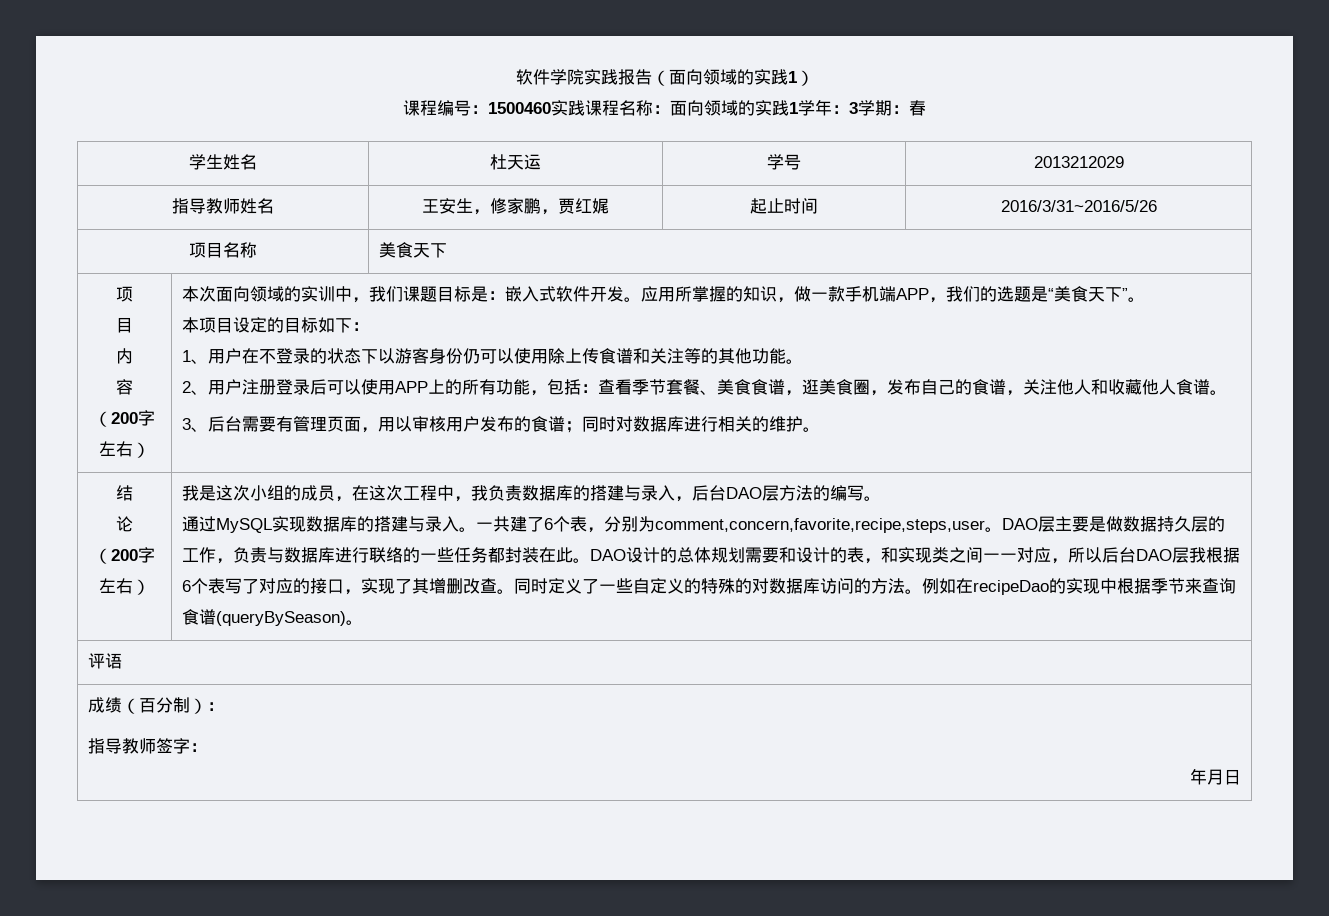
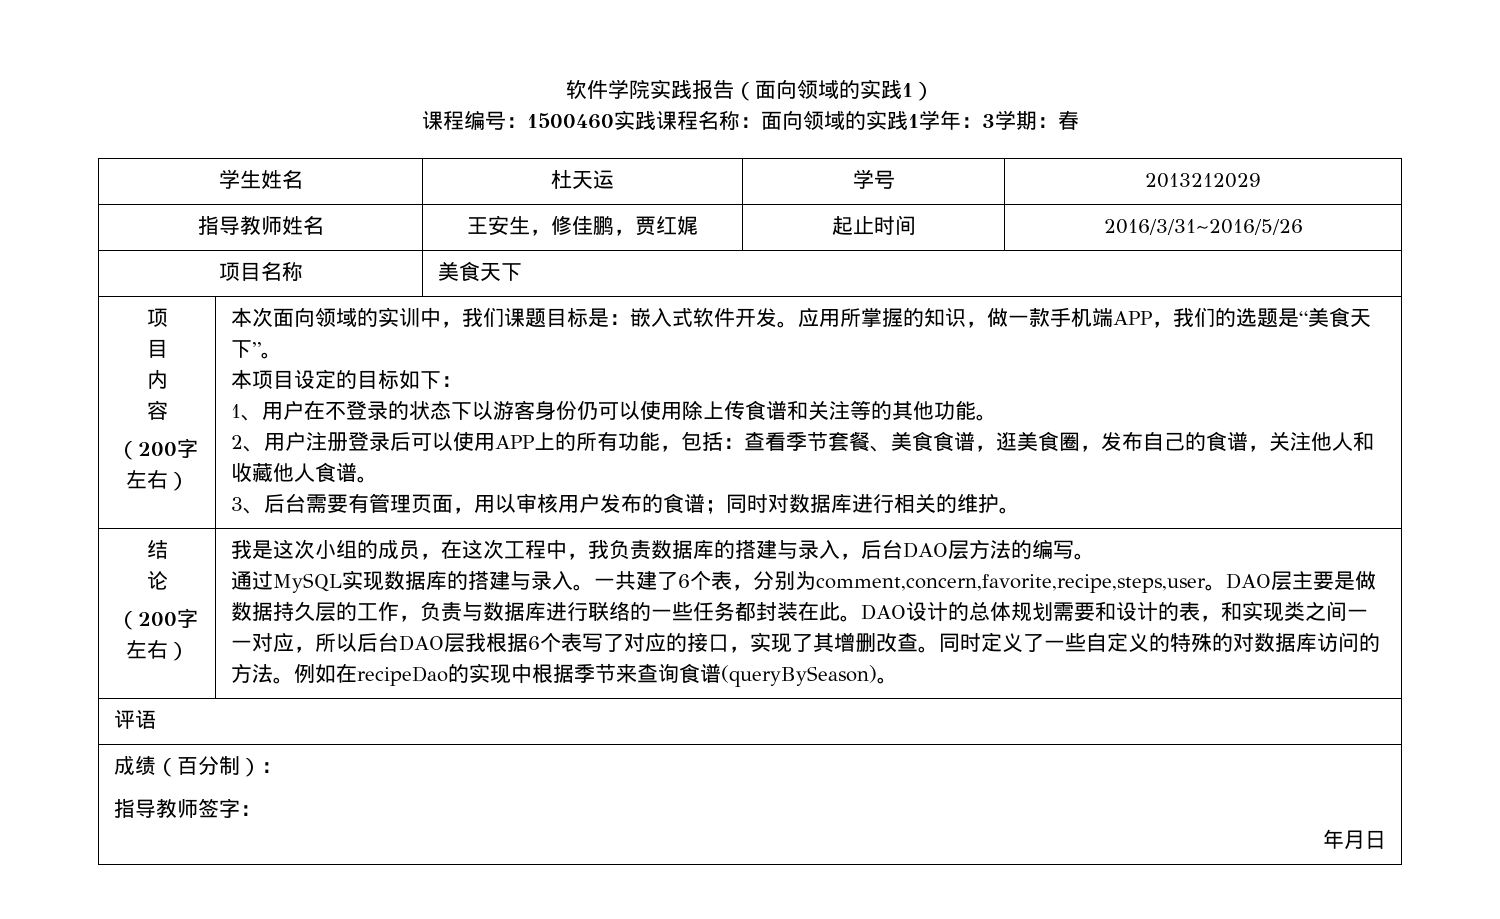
[507,198,524,214] 家 -> [572,216,593,235] 佳

